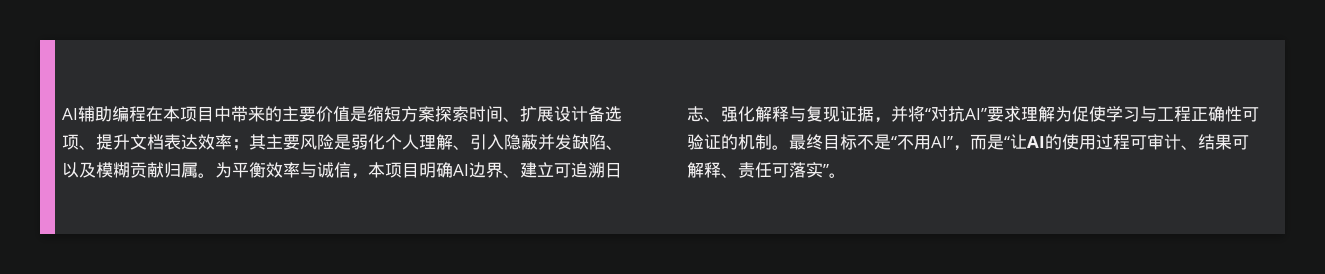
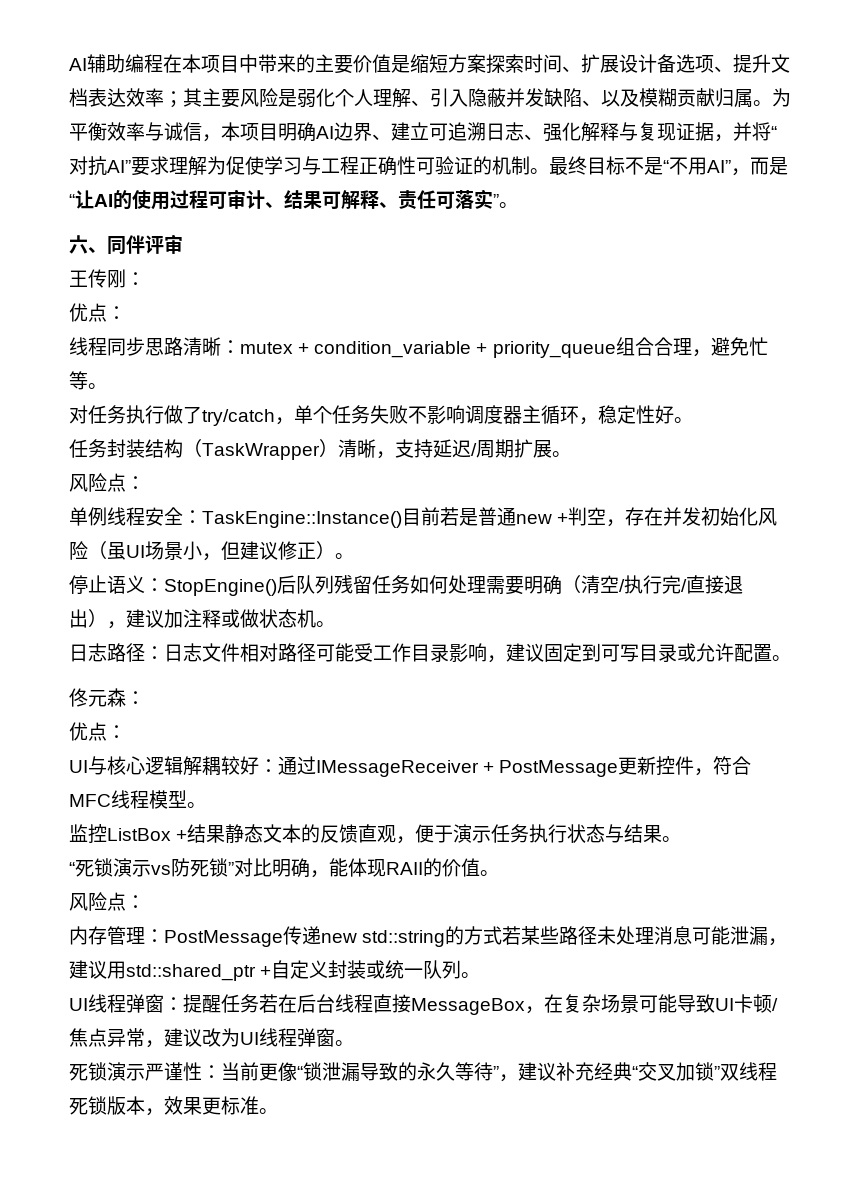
(846, 175) none -> [69,234,183,255] [69,269,145,288] [69,303,126,322] [69,337,768,358] [69,371,107,390] [69,405,693,426] [69,439,571,460] [69,473,145,492] [69,507,778,528] [69,541,354,561] [69,575,743,596] [69,609,335,629] [69,643,791,663] [69,688,145,707] [69,722,126,741] [69,756,752,777] [69,790,206,809] [69,824,682,844] [69,858,499,878] [69,892,145,911] [69,926,788,947] [69,960,481,981] [69,994,778,1015] [69,1028,354,1048] [69,1062,777,1082] [69,1096,278,1116] // 六、同伴评审 // 王传刚： // 优点： // 线程同步思路清晰：mutex + condition_variable + priority_queue组合合理，避免忙等。 // 对任务执行做了try/catch，单个任务失败不影响调度器主循环，稳定性好。 // 任务封装结构（TaskWrapper）清晰，支持延迟/周期扩展。 // 风险点： // 单例线程安全：TaskEngine::Instance()目前若是普通new +判空，存在并发初始化风险（虽UI场景小，但建议修正）。 // 停止语义：StopEngine()后队列残留任务如何处理需要明确（清空/执行完/直接退出），建议加注释或做状态机。 // 日志路径：日志文件相对路径可能受工作目录影响，建议固定到可写目录或允许配置。 // 佟元森： // 优点： // UI与核心逻辑解耦较好：通过IMessageReceiver + PostMessage更新控件，符合MFC线程模型。 // 监控ListBox +结果静态文本的反馈直观，便于演示任务执行状态与结果。 // “死锁演示vs防死锁”对比明确，能体现RAII的价值。 // 风险点： // 内存管理：PostMessage传递new std::string的方式若某些路径未处理消息可能泄漏，建议用std::shared_ptr +自定义封装或统一队列。 // UI线程弹窗：提醒任务若在后台线程直接MessageBox，在复杂场景可能导致UI卡顿/焦点异常，建议改为UI线程弹窗。 // 死锁演示严谨性：当前更像“锁泄漏导致的永久等待”，建议补充经典“交叉加锁”双线程死锁版本，效果更标准。

